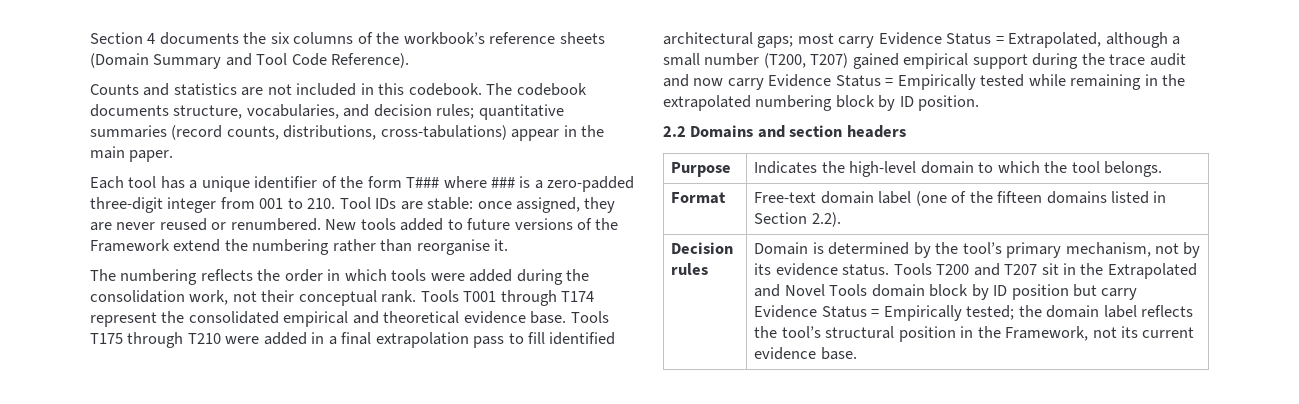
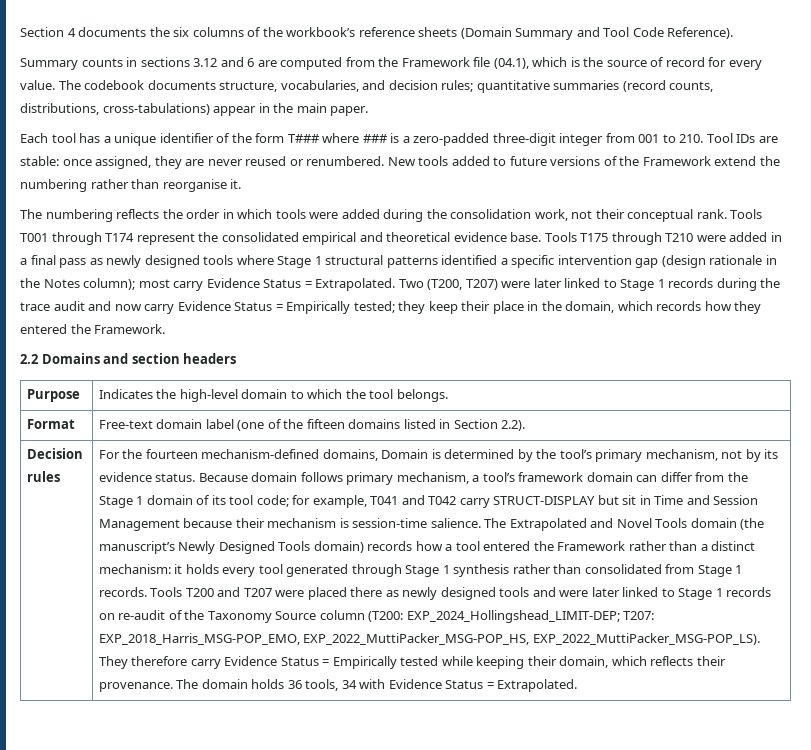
[90,83,482,96] Counts and statistics are not included in this codebook. -> [20,57,762,70] [20,80,55,90] Summary counts in sections 3.12 and 6 are computed from the Framework file (04.1), which is the source of record for every value.
[375,332,616,348] [663,32,794,48] extrapolation pass to fill identified architectural gaps; -> [59,255,777,268] [20,278,136,290] pass as newly designed tools where Stage 1 structural patterns identified a specific intervention gap (design rationale in the Notes column);
[1008,32,1181,48] [663,53,1028,69] Extrapolated, although a small number (T200, T207) gained empirical support -> [315,278,714,291] Extrapolated. Two (T200, T207) were later linked to Stage 1 records
[980,74,1186,90] [663,95,980,111] tested while remaining in the extrapolated numbering block by ID position. -> [353,301,762,314] [20,324,166,334] tested; they keep their place in the domain, which records how they entered the Framework.
(709, 269) none -> [98,449,378,461] For the fourteen mechanism-defined domains,
[893,263,1104,276] Tools T200 and T207 sit in the -> [198,472,748,485] [98,495,759,508] [98,518,507,531] Because domain follows primary mechanism, a tool’s framework domain can differ from the Stage 1 domain of its tool code; for example, T041 and T042 carry STRUCT-DISPLAY but sit in Time and Session Management because their mechanism is session-time salience. The
[929,284,1138,300] [754,305,1194,321] [754,326,1195,342] [754,347,857,360] block by ID position but carry Evidence Status = Empirically tested; the domain label reflects the tool’s structural position in the Framework, not its current evidence base. -> [740,518,765,530] [98,541,756,554] [98,564,743,577] [98,587,772,600] [98,610,655,623] [98,633,760,645] [98,656,726,669] [98,679,578,692] (the manuscript’s Newly Designed Tools domain) records how a tool entered the Framework rather than a distinct mechanism: it holds every tool generated through Stage 1 synthesis rather than consolidated from Stage 1 records. Tools T200 and T207 were placed there as newly designed tools and were later linked to Stage 1 records on re-audit of the Taxonomy Source column (T200: EXP_2024_Hollingshead_LIMIT-DEP; T207: EXP_2018_Harris_MSG-POP_EMO, EXP_2022_MuttiPacker_MSG-POP_HS, EXP_2022_MuttiPacker_MSG-POP_LS). They therefore carry Evidence Status = Empirically tested while keeping their domain, which reflects their provenance. The domain holds 36 tools, 34 with Evidence Status = Extrapolated.

